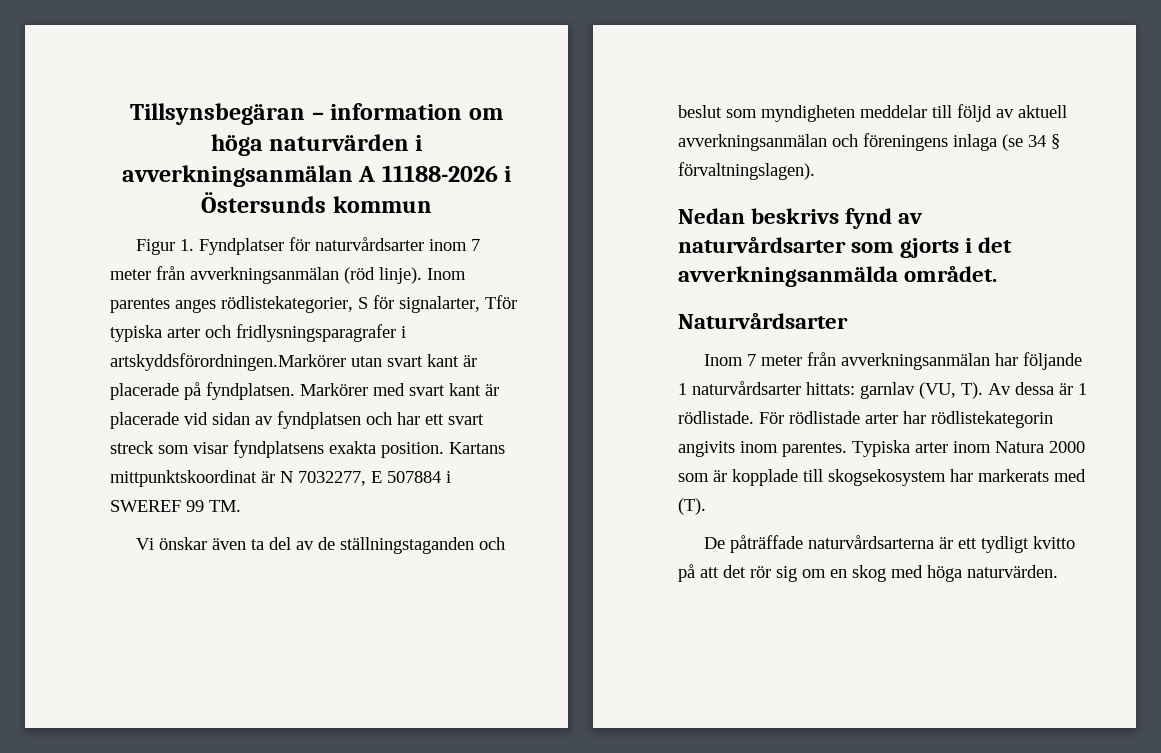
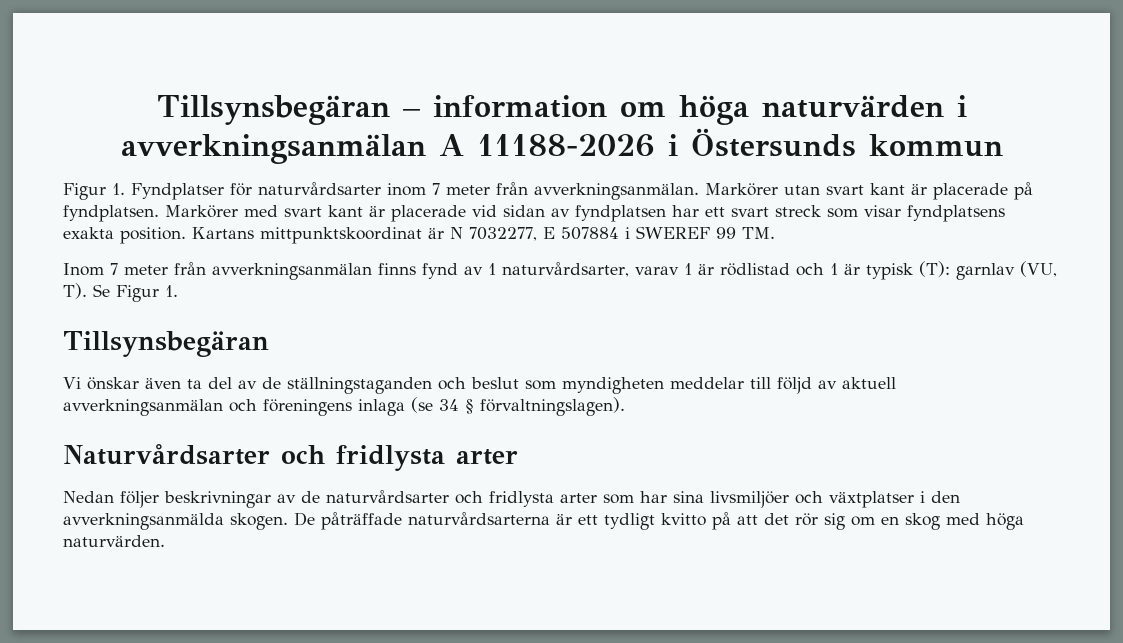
[190,267,466,284] [110,295,517,313] [110,324,406,342] [110,353,346,371] avverkningsanmälan (röd linje). Inom parentes anges rödlistekategorier, S för signalarter, Tför typiska arter och fridlysningsparagrafer i artskyddsförordningen.Markörer -> [534,183,778,200] avverkningsanmälan. Markörer
[366,412,392,425] och -> (666, 213) none
(241, 506) none -> [63,261,1057,280] [63,283,178,302] [63,331,269,357] // Inom 7 meter från avverkningsanmälan finns fynd av 1 naturvårdsarter, varav 1 är rödlistad och 1 är typisk (T): garnlav (VU, T). Se Figur 1. // Tillsynsbegäran
[678,208,923,229] [678,236,1013,258] [678,265,998,287] [678,312,848,329] [703,352,1082,370] [678,381,1087,399] [678,411,1053,428] [678,440,1085,457] [678,469,1086,486] [678,498,706,515] Nedan beskrivs fynd av naturvårdsarter som gjorts i det avverkningsanmälda området. // Naturvårdsarter // Inom 7 meter från avverkningsanmälan har följande 1 naturvårdsarter hittats: garnlav (VU, T). Av dessa är 1 rödlistade. För rödlistade arter har rödlistekategorin angivits inom parentes. Typiska arter inom Natura 2000 som är kopplade till skogsekosystem har markerats med (T). // -> [63,444,518,471] [63,490,960,508] [63,513,288,530] Naturvårdsarter och fridlysta arter // Nedan följer beskrivningar av de naturvårdsarter och fridlysta arter som har sina livsmiljöer och växtplatser i den avverkningsanmälda skogen.

